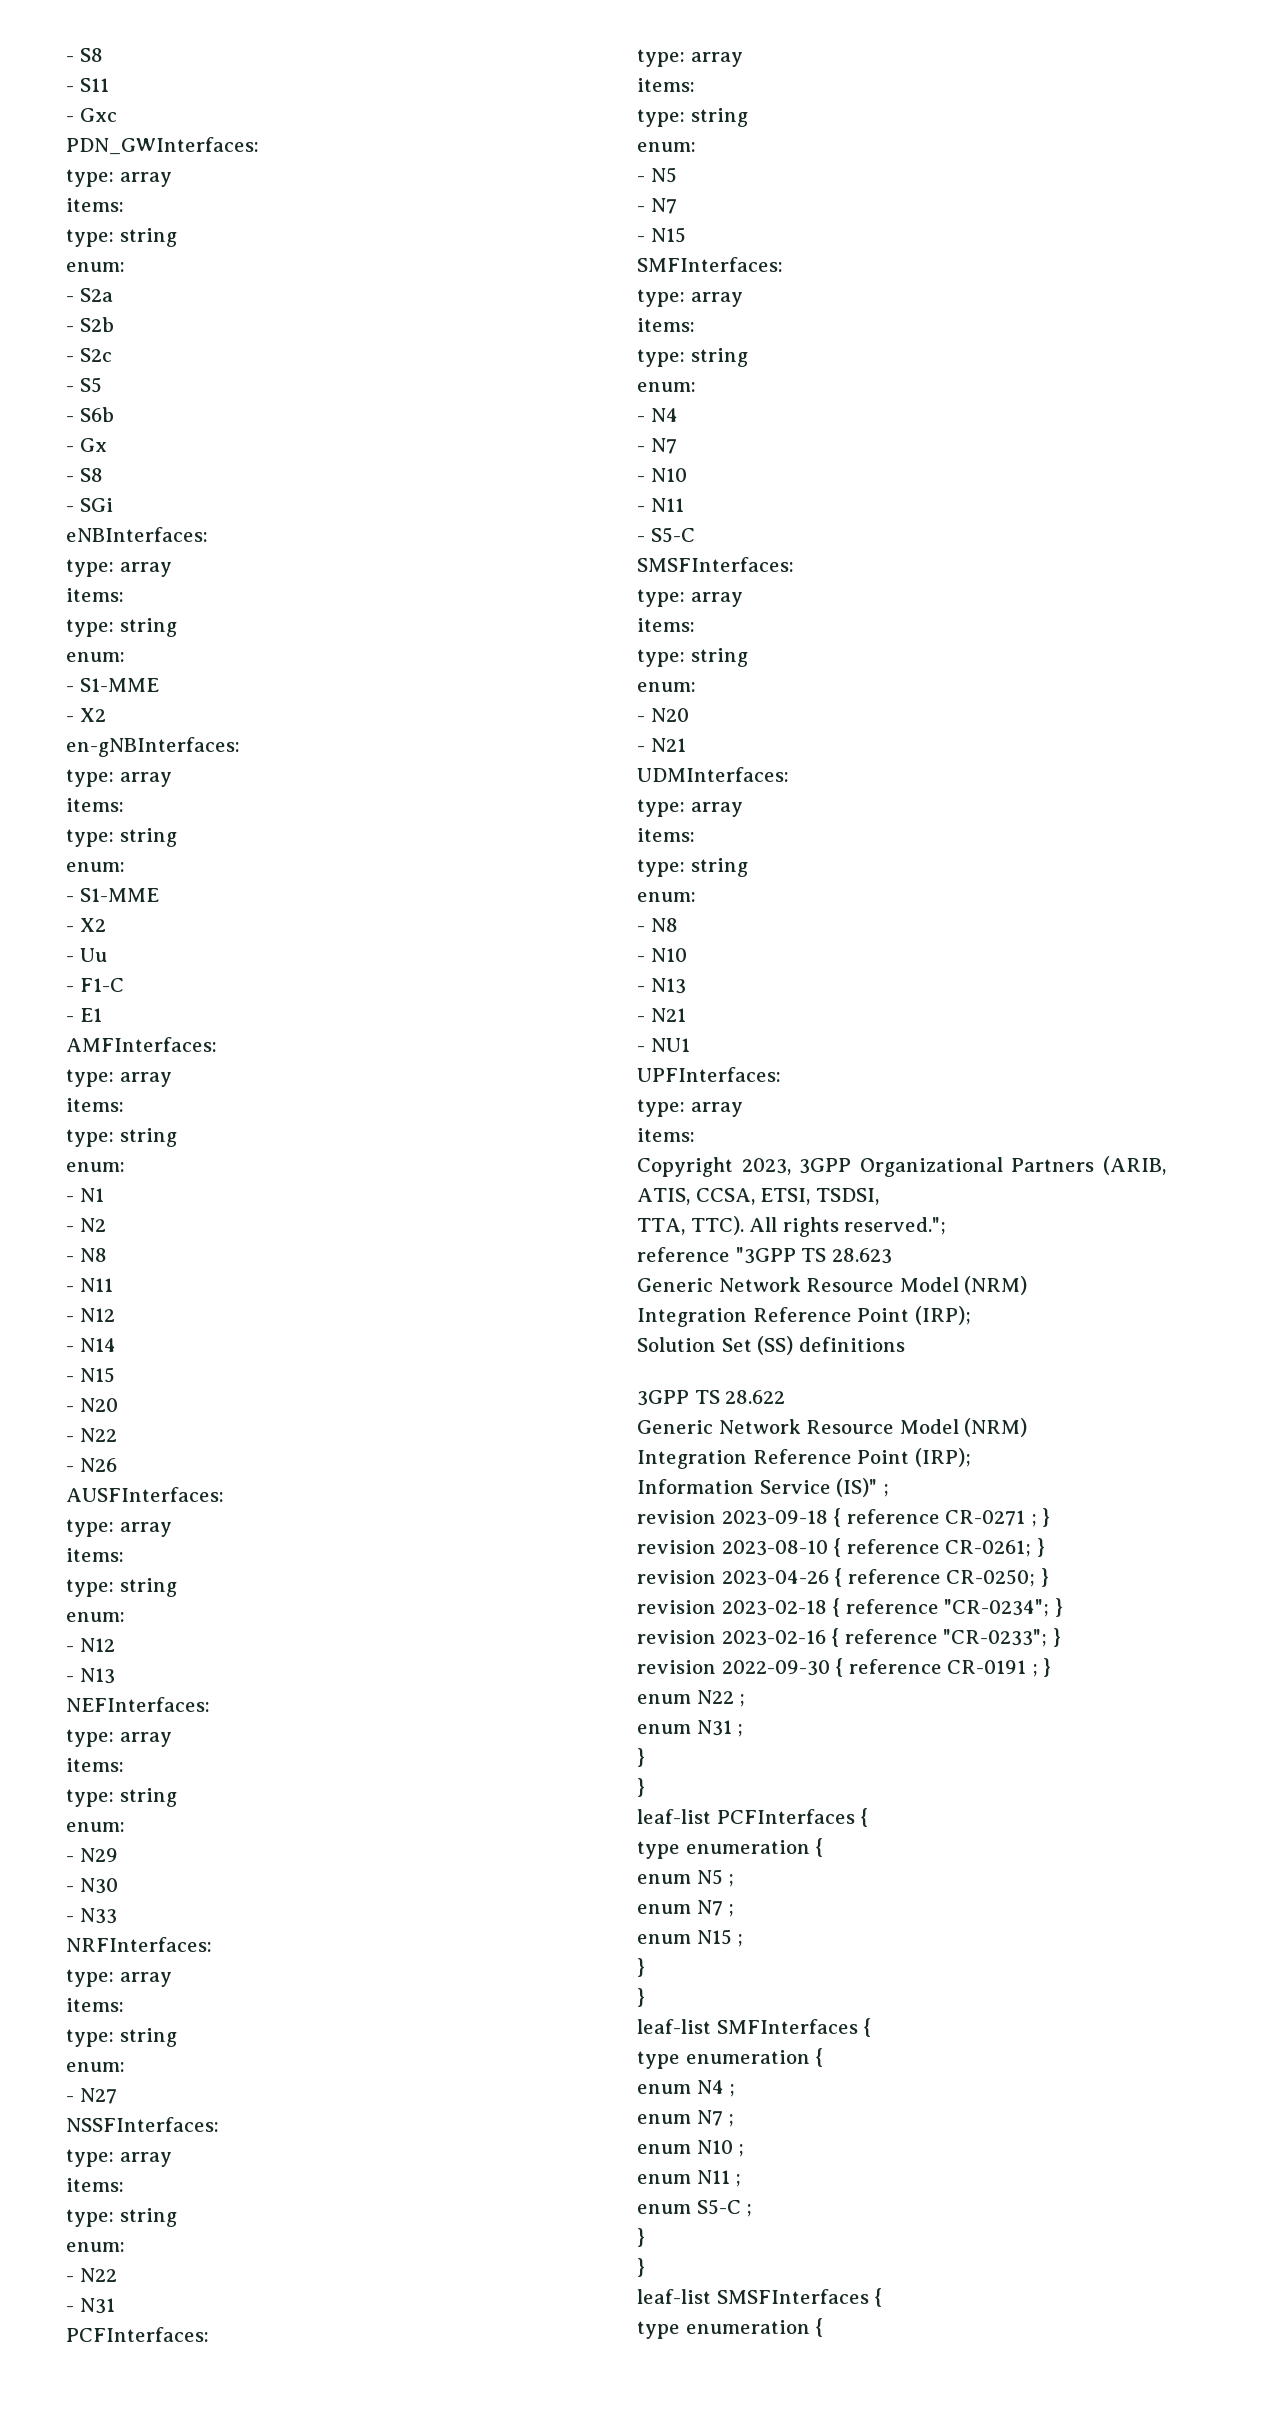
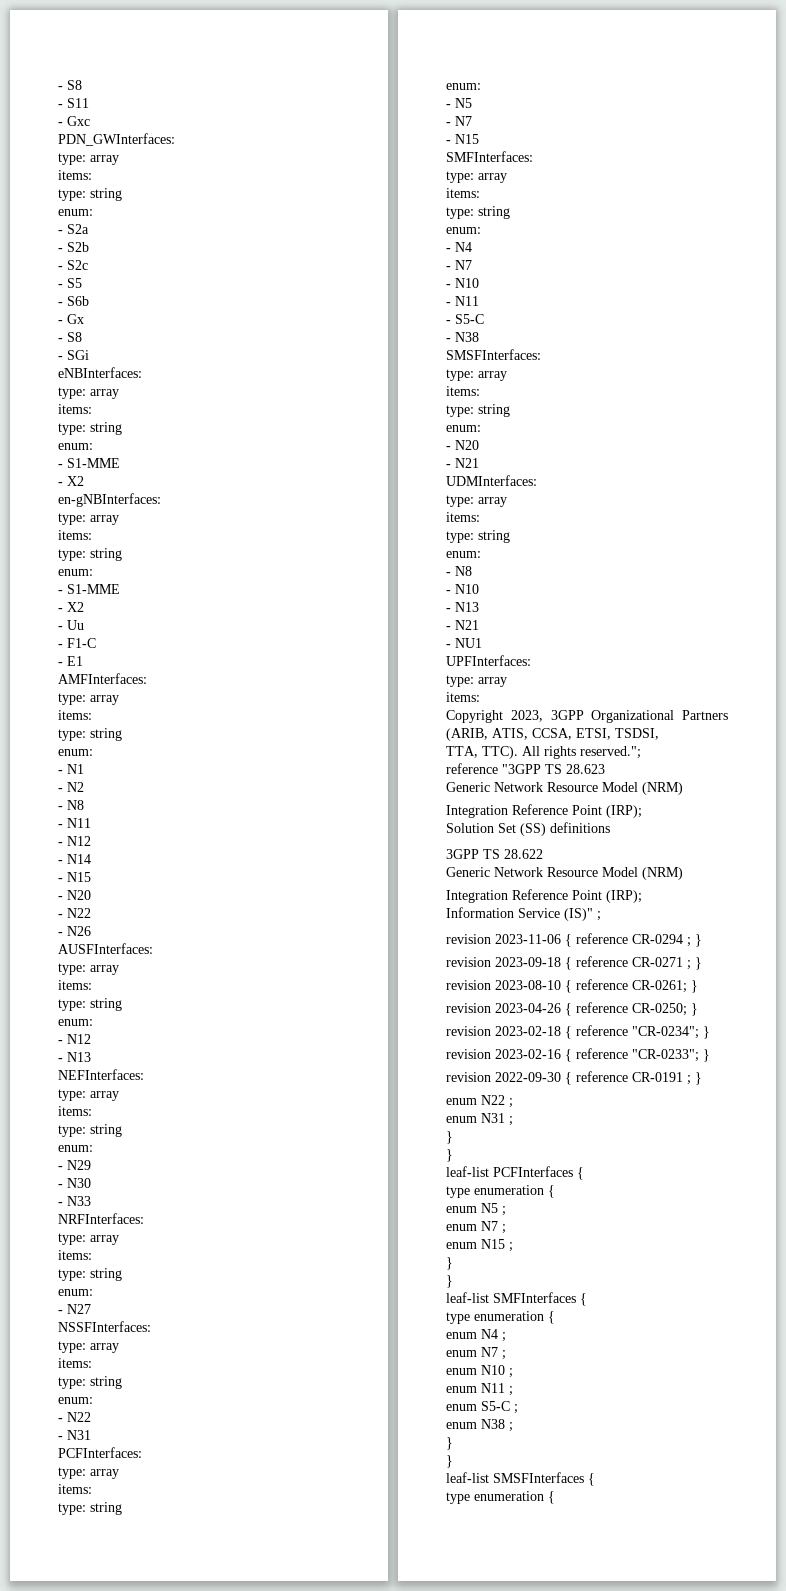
(695, 535) none -> [446,332,479,342] // - N38
(889, 1490) none -> [446,933,702,947] // revision 2023-11-06 { reference CR-0294 ; }
(753, 2210) none -> [446,1419,513,1432] // enum N38 ;

